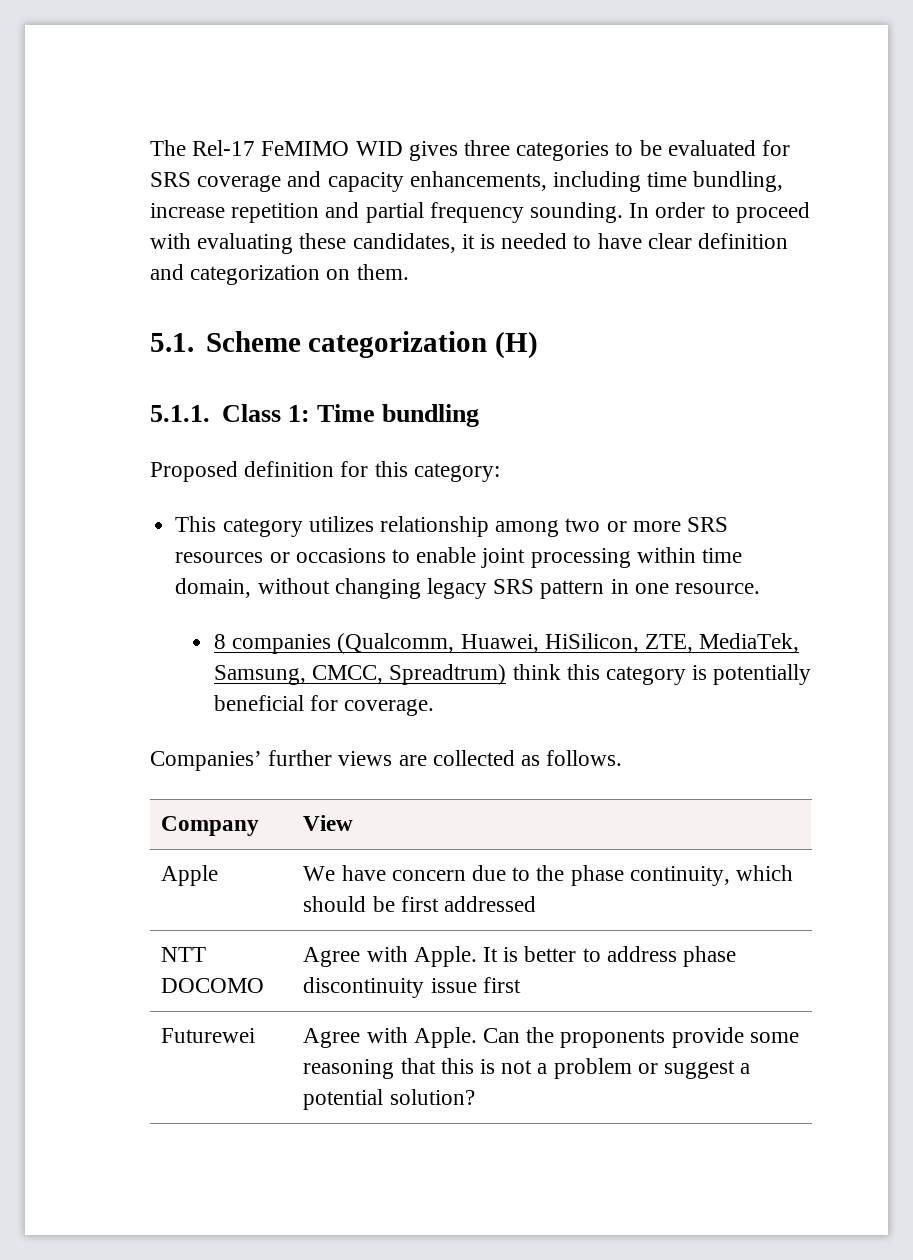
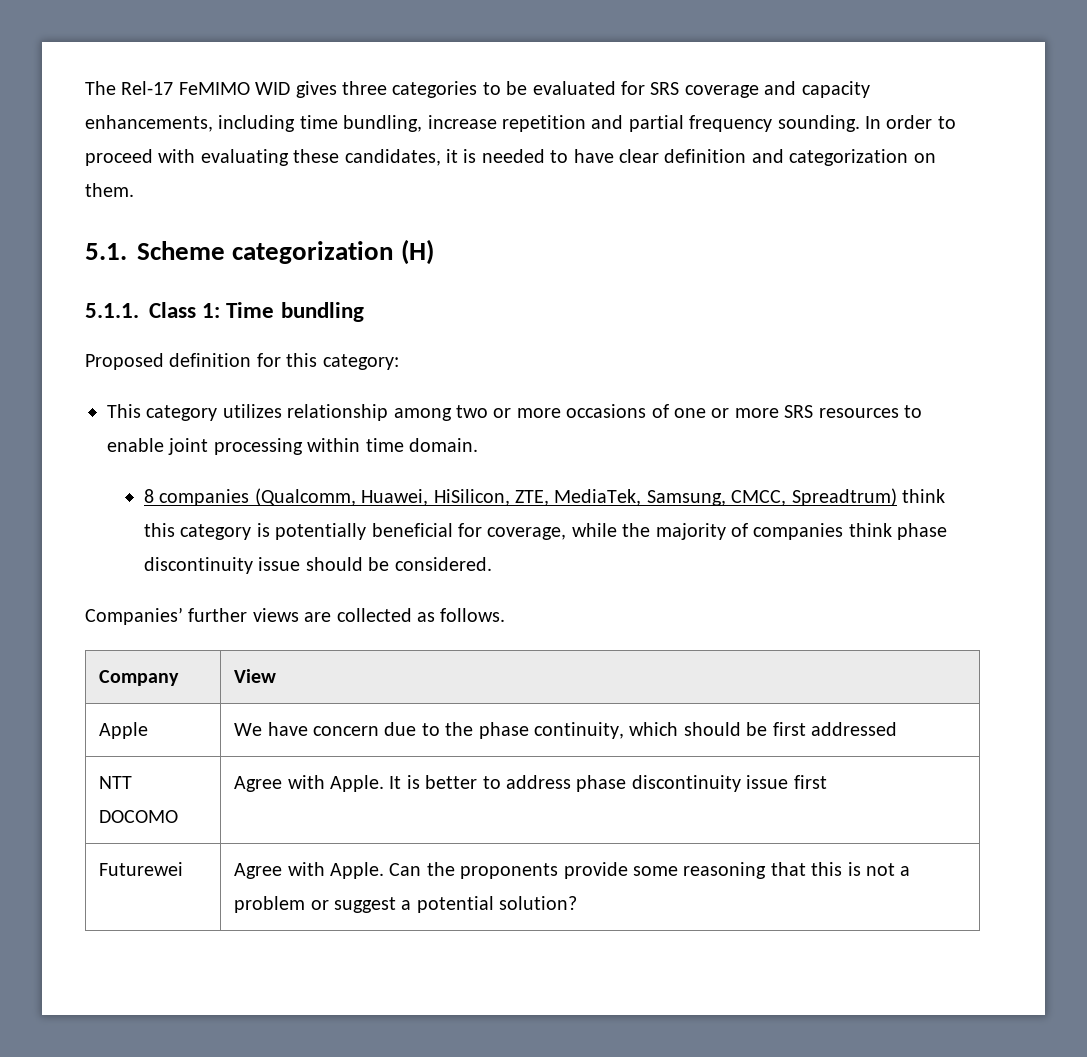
[686,517,728,532] [175,548,386,563] SRS resources or occasions -> [566,404,899,418] occasions of one or more SRS resources
[175,578,760,599] domain, without changing legacy SRS pattern in one resource. -> [409,438,478,452] domain.
[344,699,435,716] coverage. -> [487,523,948,540] [144,557,492,574] coverage, while the majority of companies think phase discontinuity issue should be considered.

